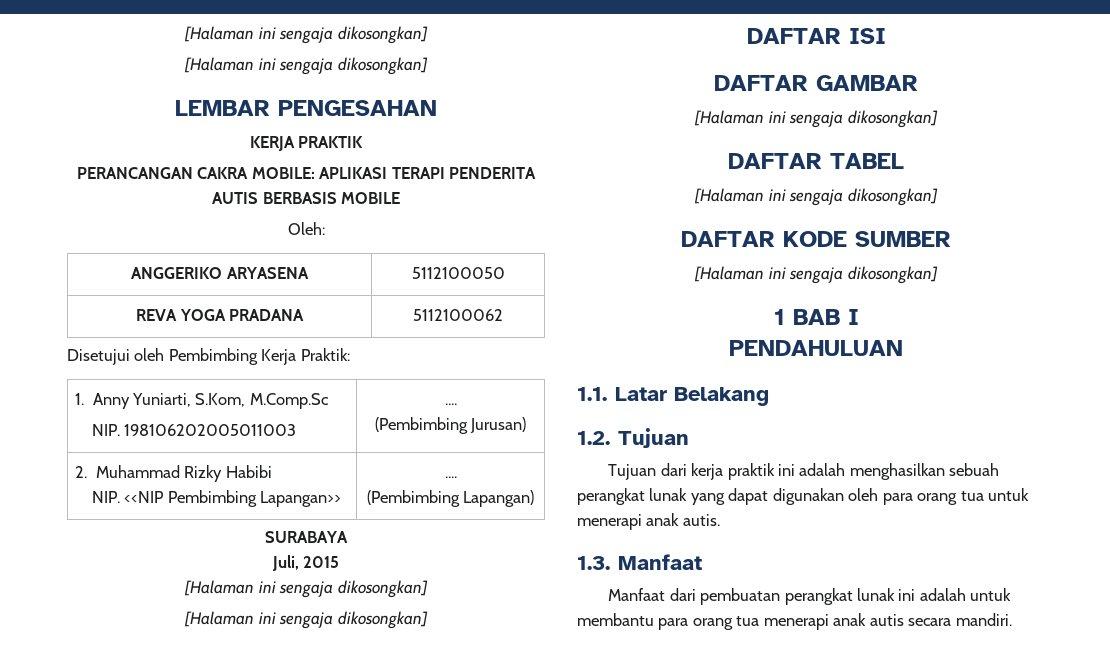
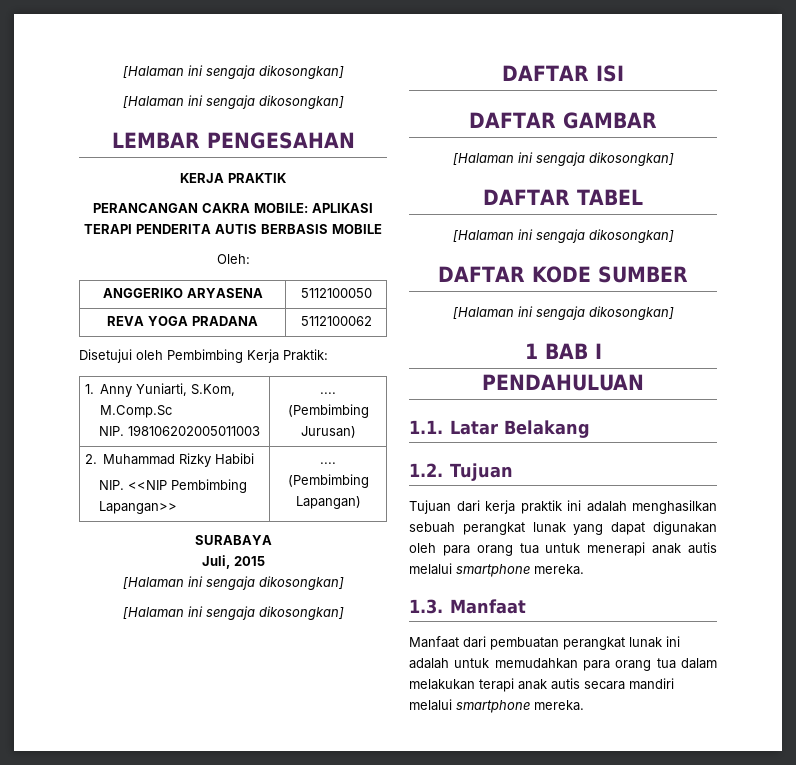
[682,514,720,526] autis. -> [688,542,717,554] [409,563,584,577] autis melalui smartphone mereka.
[577,613,1012,630] membantu para orang tua menerapi anak autis secara mandiri. -> [494,658,717,671] [409,678,674,692] [409,699,584,713] memudahkan para orang tua dalam melakukan terapi anak autis secara mandiri melalui smartphone mereka.

